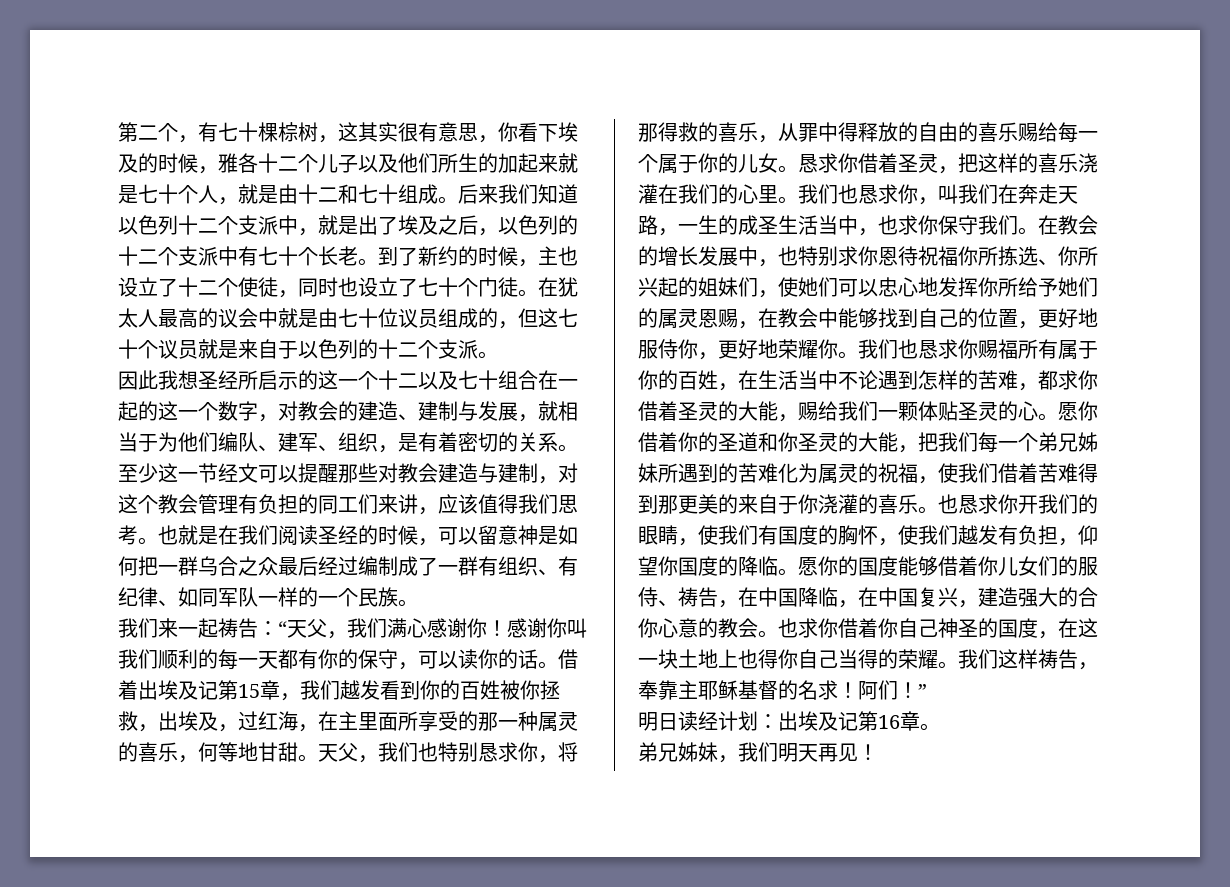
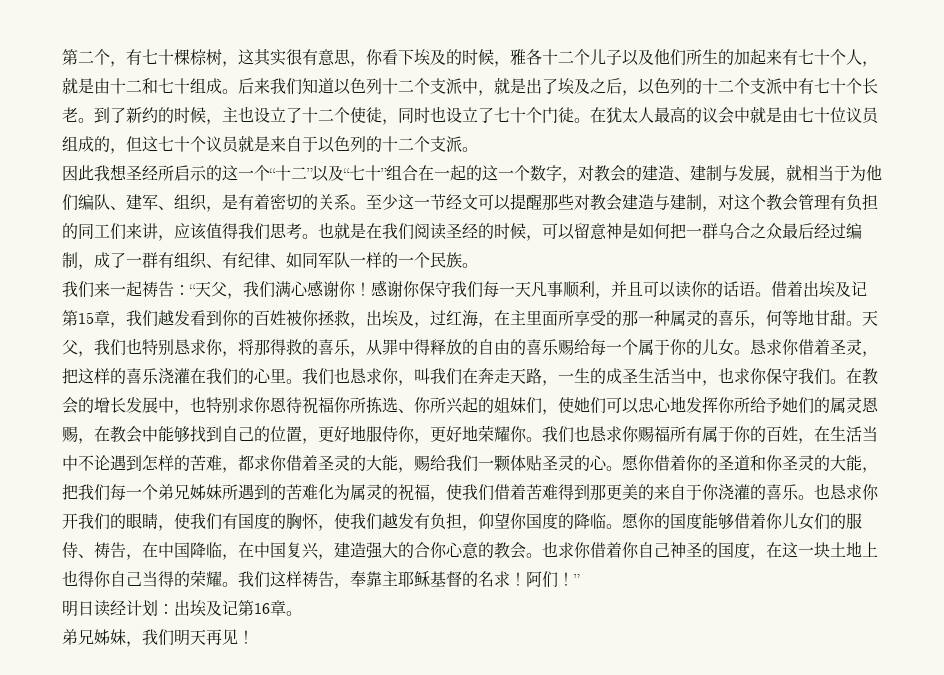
[558,153,578,173] [118,185,138,204] 就是 -> [782,49,798,65] 有
[378,370,498,390] 十二以及七十 -> [269,165,387,182] “十二”以及“七十”
(398, 566) none -> [78,264,94,270] ，
[567,618,587,638] [118,649,418,670] 叫我们顺利的每一天都有你的保守， -> [419,281,643,299] 保守我们每一天凡事顺利，并且
(538, 659) none -> [739,281,755,297] 语

